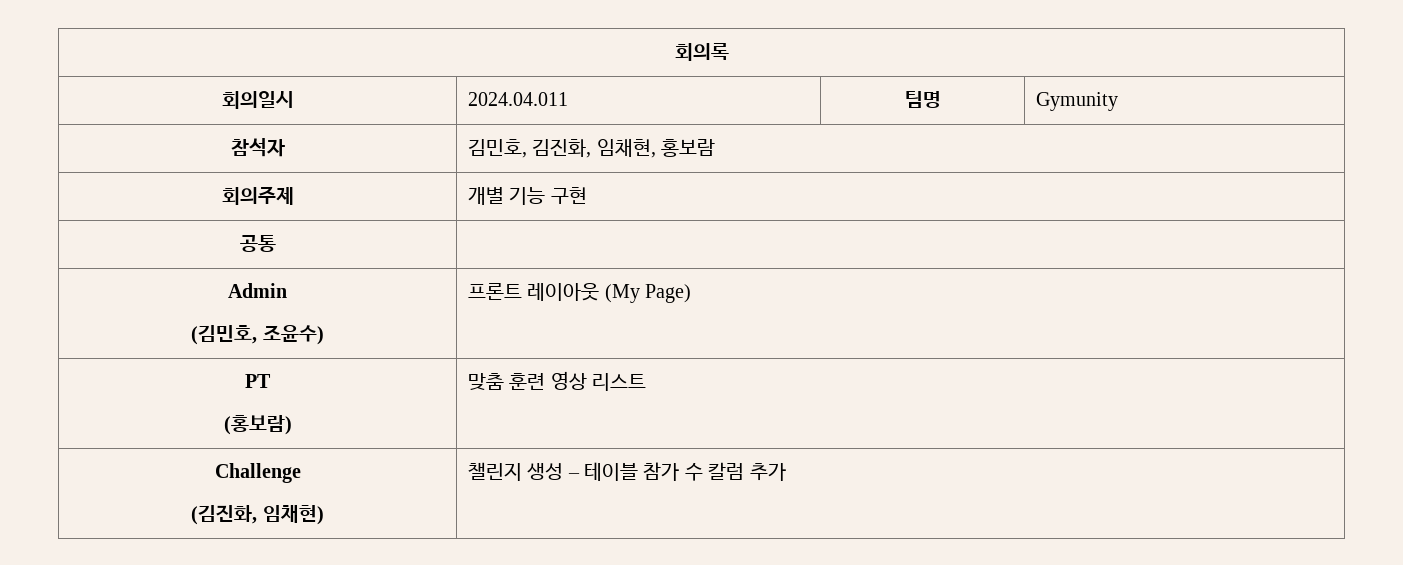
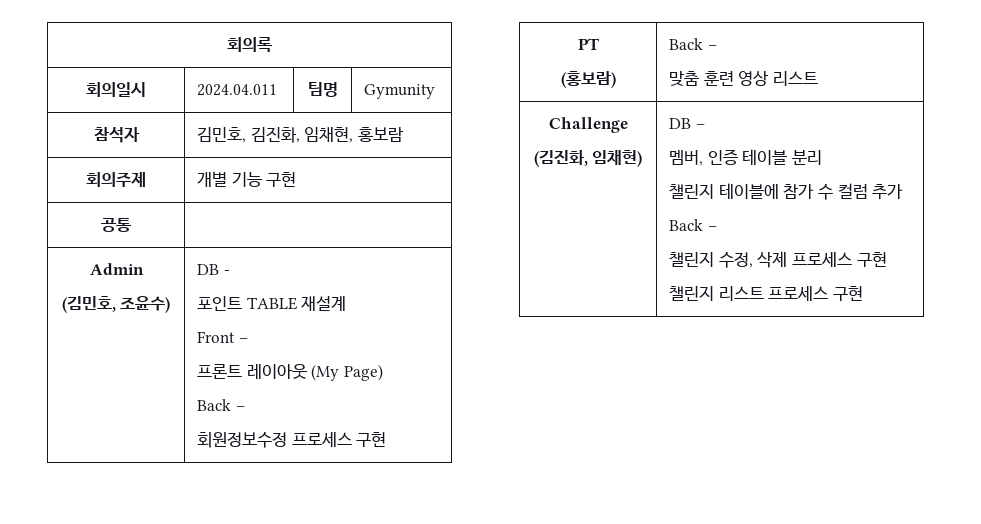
(324, 335) none -> [197,264,230,275] [197,296,347,311] [197,331,248,343] DB - // 포인트 TABLE 재설계 // Front – //
(692, 293) none -> [197,399,245,411] [197,432,387,448] // Back – // 회원정보수정 프로세스 구현
(292, 425) none -> [669,38,717,50] Back – //
[467,462,639,481] 챌린지 생성 – 테이블 -> [669,118,705,129] [669,149,822,166] [669,183,779,199] DB – // 멤버, 인증 테이블 분리 // 챌린지 테이블에
[708,462,745,480] 칼럼 -> [837,183,868,199] 컬럼
(786, 472) none -> [669,219,717,231] [669,251,887,268] [669,286,863,301] // Back – // 챌린지 수정, 삭제 프로세스 구현 // 챌린지 리스트 프로세스 구현

